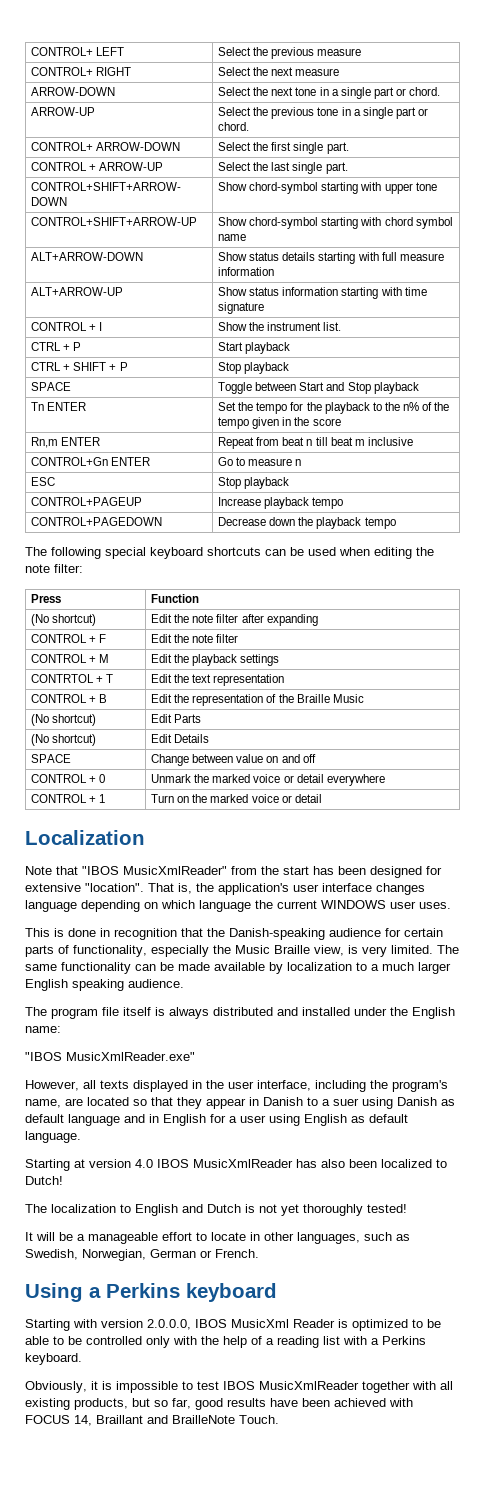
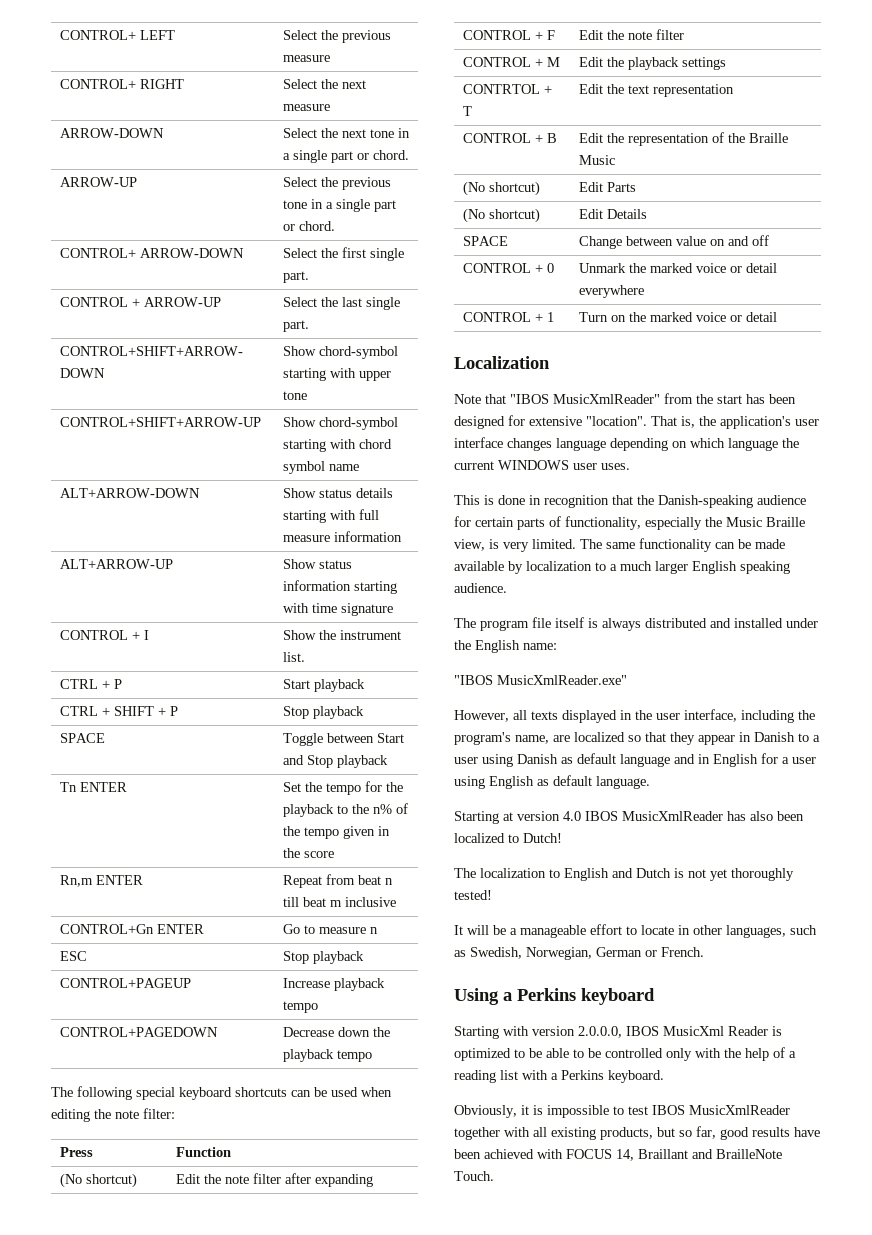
[87,1097,129,1106] located -> [574,732,625,742] localized
[333,1098,359,1106] suer -> [454,757,478,764] user

